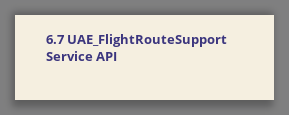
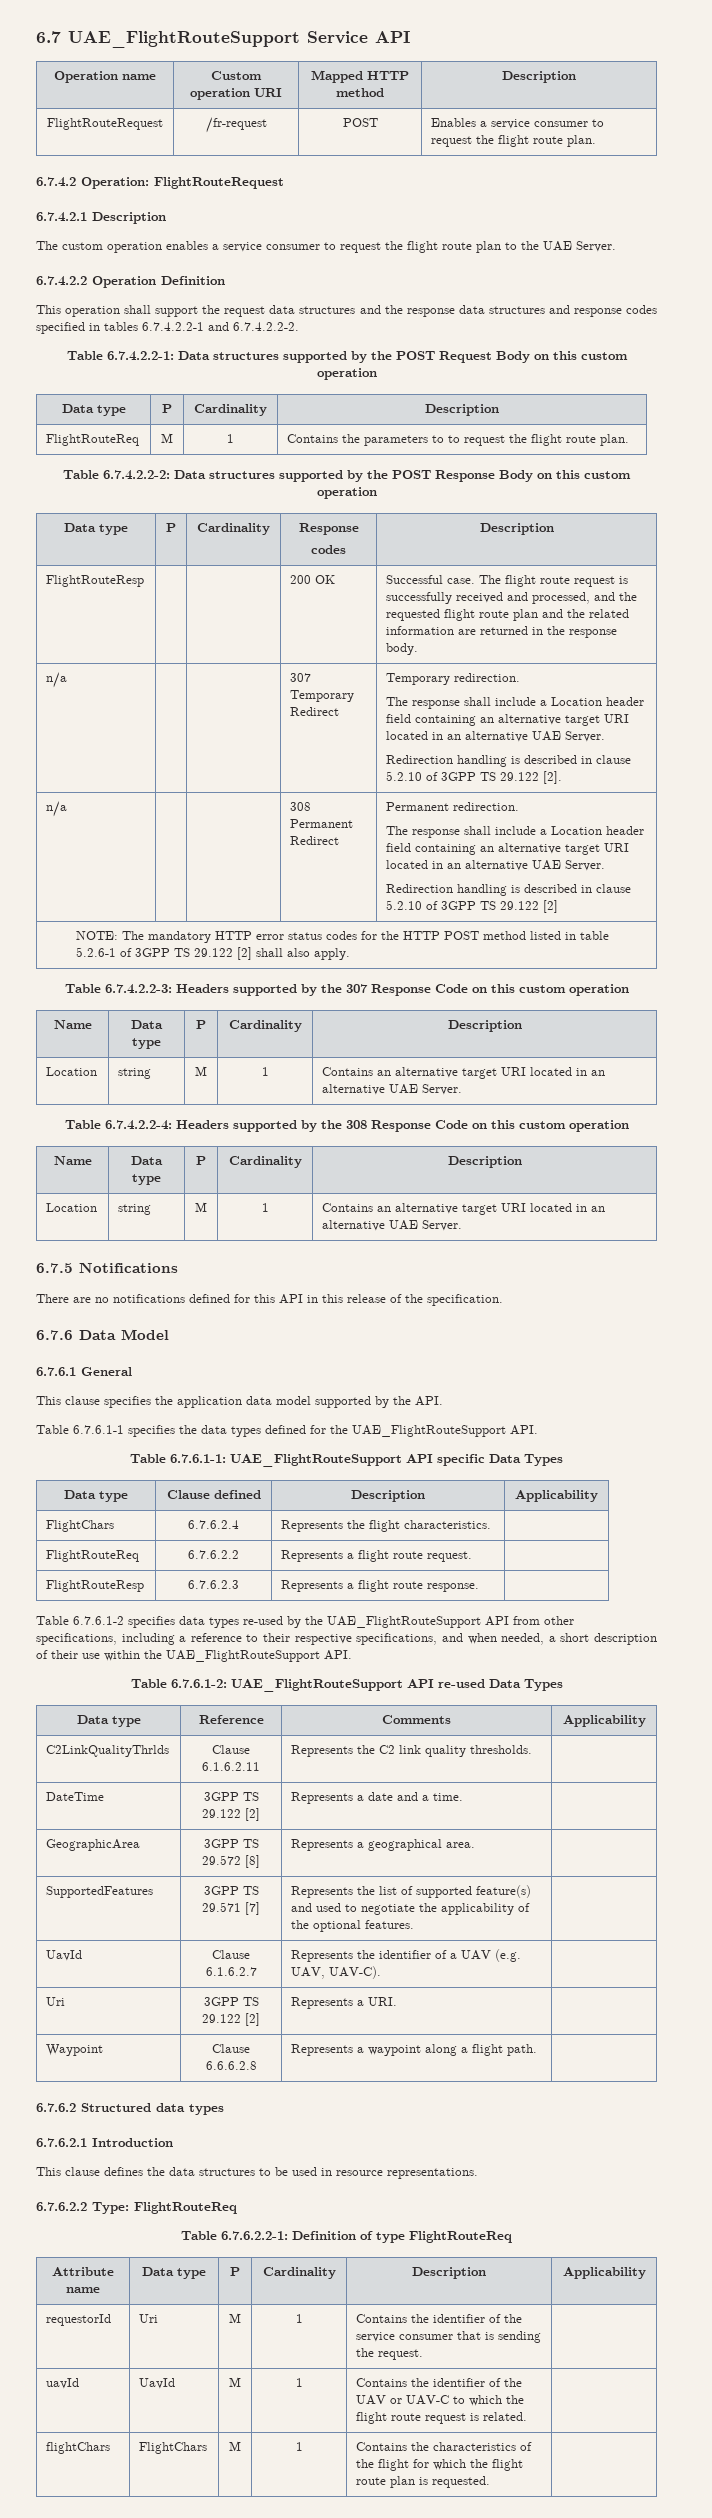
(118, 56) none -> [54,71,156,83] [211,71,262,80] [190,88,282,100] [311,70,409,83] [336,88,384,97] [502,71,576,83] [47,118,163,130] [205,117,267,133] [342,118,378,127] [431,118,605,129] [431,135,597,147] [36,177,284,189] [36,212,166,224] [36,241,616,253] [36,276,225,288] [36,305,658,317] [36,322,299,334] [66,351,628,363] [316,368,377,380] [61,404,126,416] [162,404,172,413] [194,404,267,416] [425,404,499,416] [46,434,140,446] [161,433,173,443] [227,434,234,443] [287,434,630,446] [63,470,631,482] [316,487,377,499] [64,523,128,535] [166,523,176,532] [197,523,270,535] [298,523,359,535] [311,545,346,554] [479,523,554,535] [46,575,145,587] [290,575,336,584] [386,575,629,587] [386,592,638,604] [386,609,630,621] [386,626,618,638] [386,643,419,655] [46,672,68,688] [290,673,312,682] [290,690,355,702] [290,707,340,716] [386,673,521,685] [386,697,645,709] [386,714,630,726] [386,731,606,742] [386,755,632,767] [386,771,563,784] [46,801,68,817] [290,802,312,811] [290,819,354,828] [290,836,340,845] [386,802,520,811] [386,826,645,838] [386,843,630,855] [386,860,606,871] [386,884,632,896] [386,900,559,913] [75,931,609,943] [75,947,350,960] [64,984,629,996] [53,1020,92,1029] [131,1020,163,1029] [132,1038,161,1049] [196,1020,206,1029] [228,1020,302,1032] [447,1020,522,1032] [46,1067,98,1076] [118,1068,152,1079] [195,1066,207,1076] [261,1067,269,1076] [322,1067,606,1079] [322,1084,463,1095] [64,1120,629,1132] [53,1156,92,1165] [131,1156,163,1165] [132,1174,161,1185] [196,1156,206,1165] [228,1156,302,1168] [447,1156,522,1168] [46,1203,98,1212] [118,1204,152,1215] [195,1202,207,1212] [261,1203,269,1212] [322,1203,606,1215] [322,1220,463,1231] [36,1262,178,1273] [36,1294,503,1306] [36,1329,169,1340] [36,1367,132,1376] [36,1396,443,1408] [36,1425,538,1437] [130,1454,563,1467] [64,1490,128,1502] [166,1490,261,1499] [351,1490,425,1502] [515,1490,598,1502] [46,1520,115,1532] [188,1520,239,1529] [281,1520,492,1532] [46,1550,140,1562] [188,1550,239,1559] [281,1550,473,1562] [46,1580,145,1592] [188,1580,239,1589] [281,1580,480,1592] [36,1616,574,1628] [36,1633,658,1645] [36,1650,352,1662] [130,1679,563,1692] [76,1715,141,1727] [198,1715,264,1724] [382,1715,451,1724] [562,1715,646,1727] [46,1745,170,1757] [212,1745,250,1754] [202,1762,260,1771] [291,1745,533,1757] [46,1792,105,1801] [203,1792,259,1801] [202,1808,260,1821] [291,1792,464,1804] [46,1839,141,1851] [203,1839,259,1848] [202,1855,260,1868] [291,1839,476,1851] [46,1886,154,1898] [203,1886,259,1895] [202,1902,260,1915] [291,1885,532,1898] [291,1903,531,1915] [291,1920,415,1932] [46,1950,83,1961] [212,1950,250,1959] [205,1967,257,1976] [291,1949,522,1962] [291,1966,382,1979] [46,1997,66,2006] [203,1997,259,2006] [202,2013,260,2026] [291,1997,398,2009] [46,2044,104,2056] [212,2044,250,2053] [205,2061,257,2070] [291,2044,538,2056] [36,2103,224,2115] [36,2138,173,2147] [36,2167,478,2179] [36,2202,237,2214] [181,2231,512,2243] [52,2267,114,2276] [66,2287,100,2293] [142,2267,206,2279] [230,2267,240,2276] [262,2267,336,2279] [412,2267,486,2279] [562,2267,646,2279] [46,2314,112,2326] [139,2314,159,2323] [229,2313,241,2323] [295,2314,303,2323] [356,2314,523,2323] [356,2331,542,2343] [356,2348,424,2360] [46,2378,80,2389] [139,2378,176,2389] [229,2377,241,2387] [295,2378,303,2387] [356,2378,523,2387] [356,2395,525,2406] [356,2412,528,2424] [46,2442,111,2454] [139,2442,208,2454] [229,2441,241,2451] [295,2442,303,2451] [356,2442,533,2451] [356,2459,524,2471] [356,2476,491,2488] // Operation name | Custom operation URI | Mapped HTTP method | Description // FlightRouteRequest | /fr-request | POST | Enables a service consumer to request the flight route plan. // 6.7.4.2 Operation: FlightRouteRequest // 6.7.4.2.1 Description // The custom operation enables a service consumer to request the flight route plan to the UAE Server. // 6.7.4.2.2 Operation Definition // This operation shall support the request data structures and the response data structures and response codes specified in tables 6.7.4.2.2-1 and 6.7.4.2.2-2. // Table 6.7.4.2.2-1: Data structures supported by the POST Request Body on this custom operation // Data type | P | Cardinality | Description // FlightRouteReq | M | 1 | Contains the parameters to to request the flight route plan. // Table 6.7.4.2.2-2: Data structures supported by the POST Response Body on this custom operation // Data type | P | Cardinality | Response // codes | Description // FlightRouteResp | | | 200 OK | Successful case. The flight route request is successfully received and processed, and the requested flight route plan and the related information are returned in the response body. // n/a | | | 307 Temporary Redirect | Temporary redirection. // The response shall include a Location header field containing an alternative target URI located in an alternative UAE Server. // Redirection handling is described in clause 5.2.10 of 3GPP TS 29.122 [2]. // n/a | | | 308 Permanent Redirect | Permanent redirection. // The response shall include a Location header field containing an alternative target URI located in an alternative UAE Server. // Redirection handling is described in clause 5.2.10 of 3GPP TS 29.122 [2] // NOTE: The mandatory HTTP error status codes for the HTTP POST method listed in table 5.2.6-1 of 3GPP TS 29.122 [2] shall also apply. // Table 6.7.4.2.2-3: Headers supported by the 307 Response Code on this custom operation // Name | Data type | P | Cardinality | Description // Location | string | M | 1 | Contains an alternative target URI located in an alternative UAE Server. // Table 6.7.4.2.2-4: Headers supported by the 308 Response Code on this custom operation // Name | Data type | P | Cardinality | Description // Location | string | M | 1 | Contains an alternative target URI located in an alternative UAE Server. // 6.7.5 Notifications // There are no notifications defined for this API in this release of the specification. // 6.7.6 Data Model // 6.7.6.1 General // This clause specifies the application data model supported by the API. // Table 6.7.6.1-1 specifies the data types defined for the UAE_FlightRouteSupport API. // Table 6.7.6.1-1: UAE_FlightRouteSupport API specific Data Types // Data type | Clause defined | Description | Applicability // FlightChars | 6.7.6.2.4 | Represents the flight characteristics. | // FlightRouteReq | 6.7.6.2.2 | Represents a flight route request. | // FlightRouteResp | 6.7.6.2.3 | Represents a flight route response. | // Table 6.7.6.1-2 specifies data types re-used by the UAE_FlightRouteSupport API from other specifications, including a reference to their respective specifications, and when needed, a short description of their use within the UAE_FlightRouteSupport API. // Table 6.7.6.1-2: UAE_FlightRouteSupport API re-used Data Types // Data type | Reference | Comments | Applicability // C2LinkQualityThrlds | Clause 6.1.6.2.11 | Represents the C2 link quality thresholds. | // DateTime | 3GPP TS 29.122 [2] | Represents a date and a time. | // GeographicArea | 3GPP TS 29.572 [8] | Represents a geographical area. | // SupportedFeatures | 3GPP TS 29.571 [7] | Represents the list of supported feature(s) and used to negotiate the applicability of the optional features. | // UavId | Clause 6.1.6.2.7 | Represents the identifier of a UAV (e.g. UAV, UAV-C). | // Uri | 3GPP TS 29.122 [2] | Represents a URI. | // Waypoint | Clause 6.6.6.2.8 | Represents a waypoint along a flight path. | // 6.7.6.2 Structured data types // 6.7.6.2.1 Introduction // This clause defines the data structures to be used in resource representations. // 6.7.6.2.2 Type: FlightRouteReq // Table 6.7.6.2.2-1: Definition of type FlightRouteReq // Attribute name | Data type | P | Cardinality | Description | Applicability // requestorId | Uri | M | 1 | Contains the identifier of the service consumer that is sending the request. | // uavId | UavId | M | 1 | Contains the identifier of the UAV or UAV-C to which the flight route request is related. | // flightChars | FlightChars | M | 1 | Contains the characteristics of the flight for which the flight route plan is requested. |

